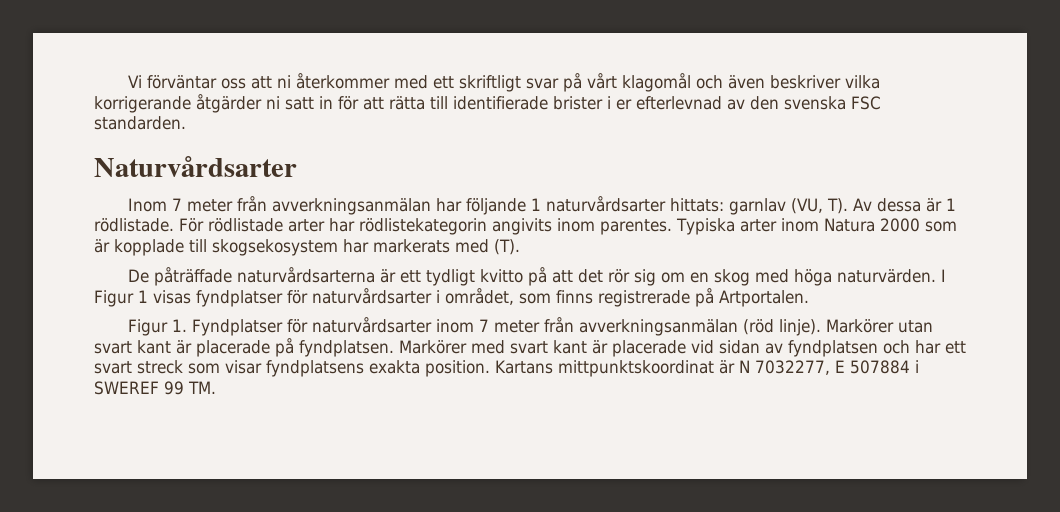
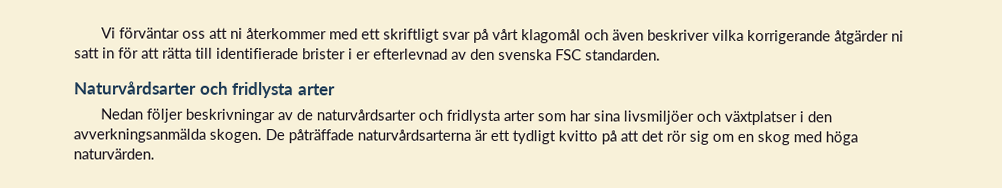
[128,196,957,215] [94,218,957,235] [94,239,520,256] // Inom 7 meter från avverkningsanmälan har följande 1 naturvårdsarter hittats: garnlav (VU, T). Av dessa är 1 rödlistade. För rödlistade arter har rödlistekategorin angivits inom parentes. Typiska arter inom Natura 2000 som är kopplade till skogsekosystem har markerats med (T). // -> [198,81,336,99] [100,108,833,126] [73,128,262,144] och fridlysta arter // Nedan följer beskrivningar av de naturvårdsarter och fridlysta arter som har sina livsmiljöer och växtplatser i den avverkningsanmälda skogen.
[941,269,947,282] [94,288,809,307] [128,317,934,336] [94,338,966,357] [94,360,919,377] [94,381,216,395] I Figur 1 visas fyndplatser för naturvårdsarter i området, som finns registrerade på Artportalen. // Figur 1. Fyndplatser för naturvårdsarter inom 7 meter från avverkningsanmälan (röd linje). Markörer utan svart kant är placerade på fyndplatsen. Markörer med svart kant är placerade vid sidan av fyndplatsen och har ett svart streck som visar fyndplatsens exakta position. Kartans mittpunktskoordinat är N 7032277, E 507884 i SWEREF 99 TM. -> (155, 154) none

